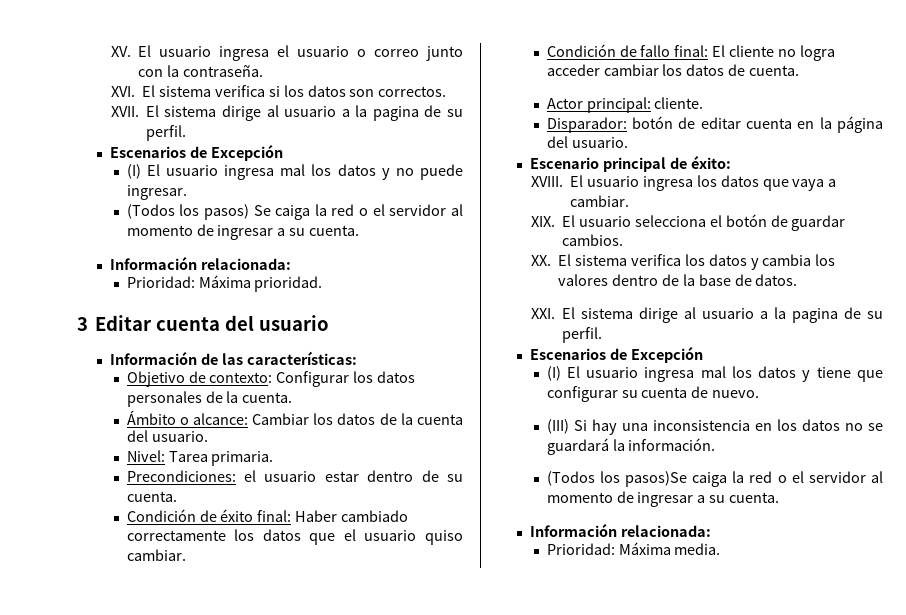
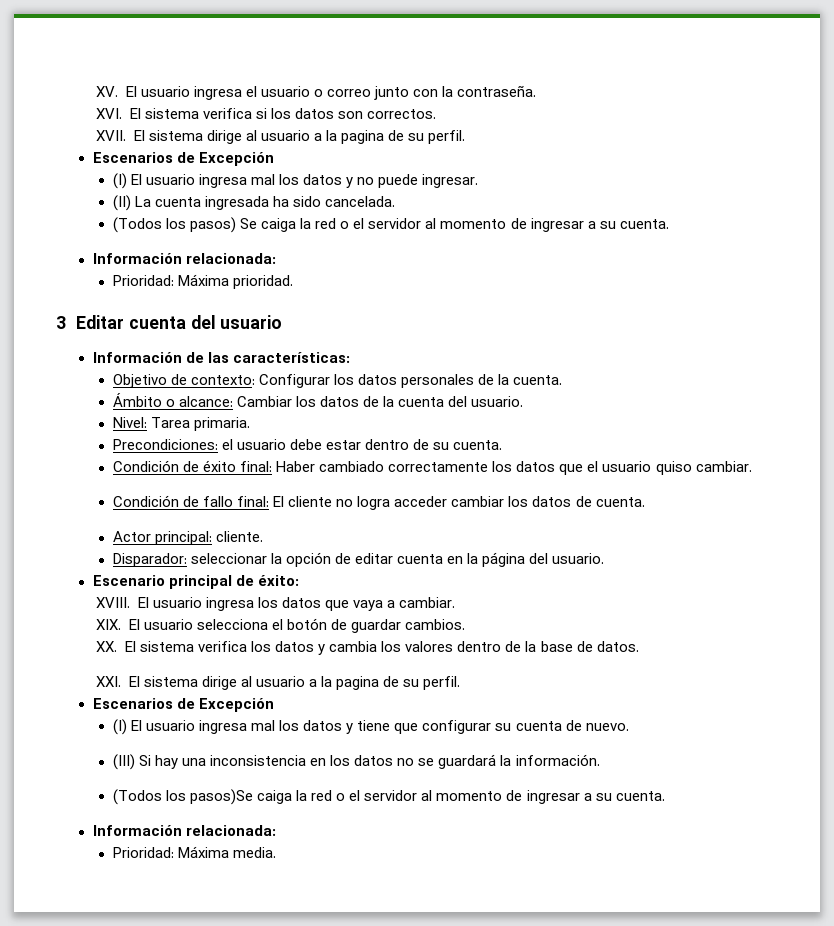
(187, 192) none -> [112,195,396,211] // (II) La cuenta ingresada ha sido cancelada.
(317, 476) none -> [290,439,323,450] debe
[631,116,673,129] botón -> [190,552,332,567] seleccionar la opción

